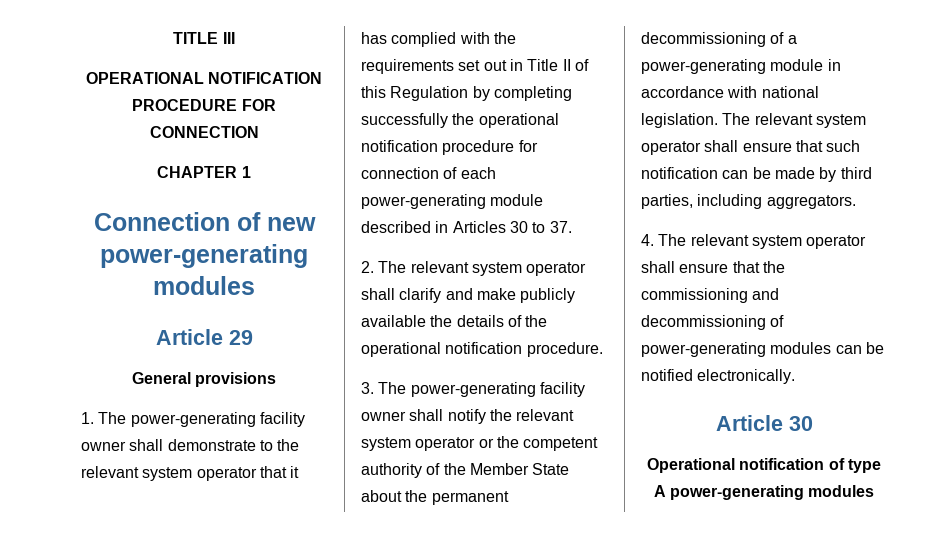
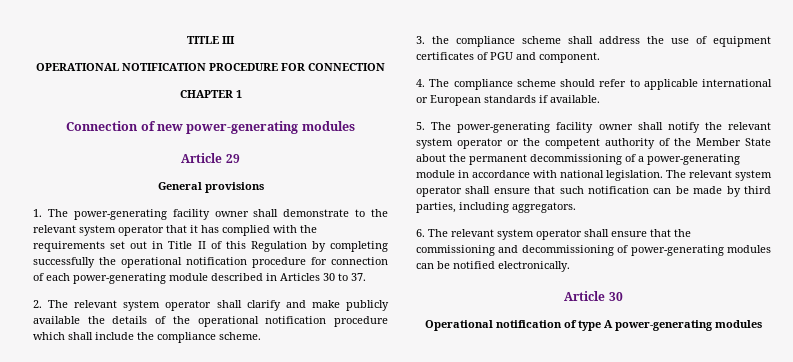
[526,342,603,357] [361,382,374,394] procedure. // 3. -> [334,316,389,327] [33,332,261,343] [416,36,771,47] [416,52,600,63] [416,79,772,90] [416,95,600,106] [416,122,425,130] procedure which shall include the compliance scheme. // 3. the compliance scheme shall address the use of equipment certificates of PGU and component. // 4. The compliance scheme should refer to applicable international or European standards if available. // 5.
[641,234,654,246] 4. -> [416,229,425,237] 6.

